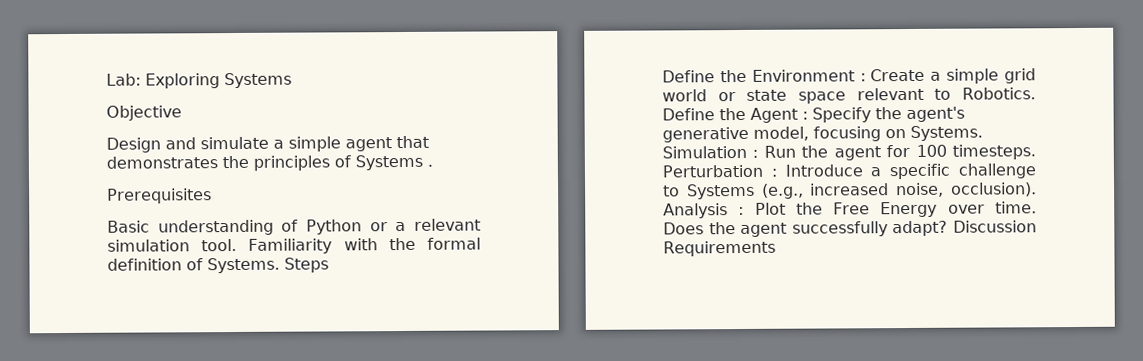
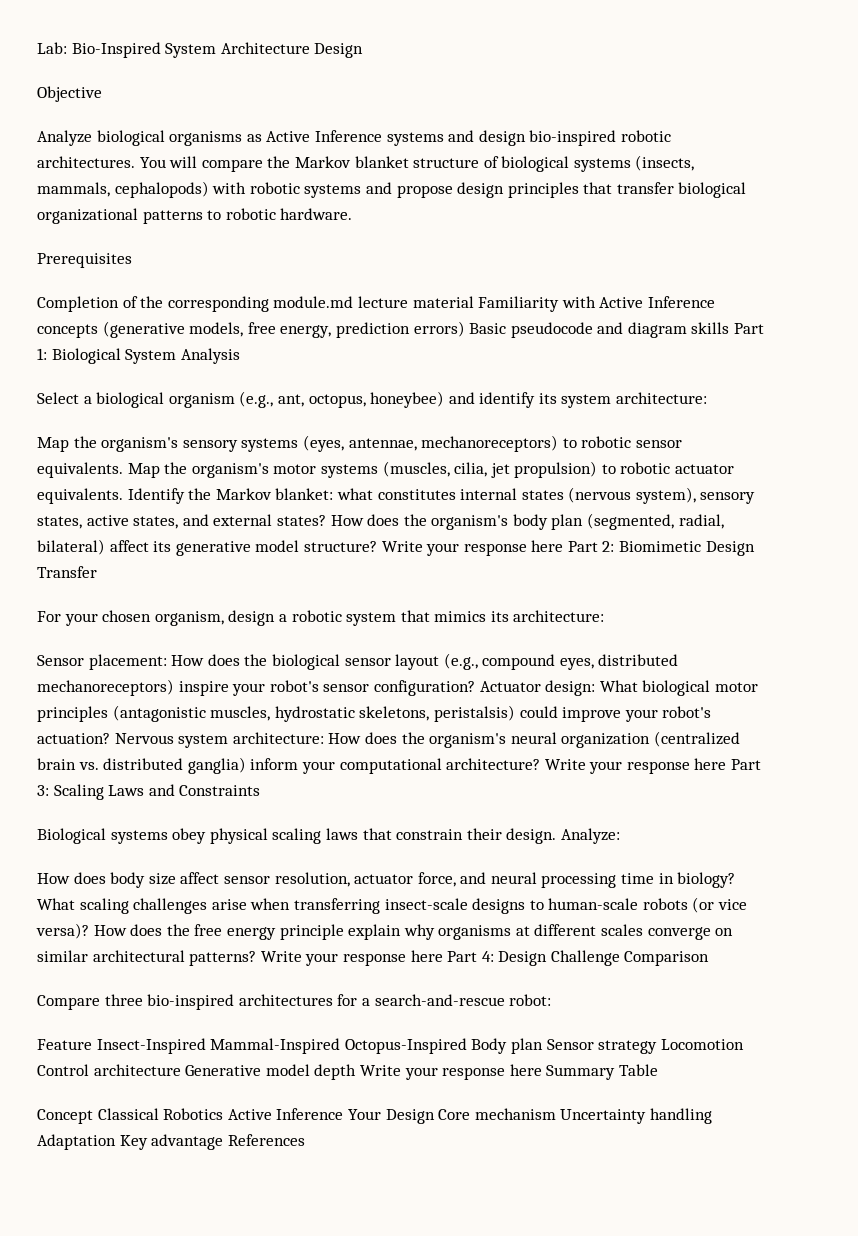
[145,72,292,89] [106,105,182,121] [106,135,429,153] [106,154,433,171] [107,188,212,204] [107,218,481,236] [107,237,481,254] [107,257,329,274] [662,68,1036,84] [662,87,1036,104] [662,106,965,123] [662,125,983,143] [662,144,1036,161] [662,163,1036,180] [663,182,1037,200] [663,201,1037,219] [663,220,1037,237] [663,240,776,257] Exploring Systems // Objective // Design and simulate a simple agent that demonstrates the principles of Systems . // Prerequisites // Basic understanding of Python or a relevant simulation tool. Familiarity with the formal definition of Systems. Steps // Define the Environment : Create a simple grid world or state space relevant to Robotics. Define the Agent : Specify the agent's generative model, focusing on Systems. Simulation : Run the agent for 100 timesteps. Perturbation : Introduce a specific challenge to Systems (e.g., increased noise, occlusion). Analysis : Plot the Free Energy over time. Does the agent successfully adapt? Discussion Requirements -> [71,42,364,58] [37,86,102,102] [37,130,671,146] [37,155,695,172] [37,181,747,198] [37,208,353,224] [37,253,132,268] [37,296,715,312] [37,321,765,338] [37,348,240,364] [37,391,708,408] [37,435,682,452] [37,461,735,478] [37,487,756,504] [37,513,724,530] [37,539,755,556] [37,566,97,578] [37,610,605,626] [37,653,679,670] [37,679,758,696] [37,705,712,722] [37,731,740,748] [37,757,762,774] [37,784,261,800] [37,828,620,844] [37,872,736,888] [37,897,748,914] [36,923,734,940] [37,950,710,966] [37,994,552,1010] [37,1038,744,1054] [37,1064,658,1080] [37,1108,712,1124] [37,1134,305,1150] Bio-Inspired System Architecture Design // Objective // Analyze biological organisms as Active Inference systems and design bio-inspired robotic architectures. You will compare the Markov blanket structure of biological systems (insects, mammals, cephalopods) with robotic systems and propose design principles that transfer biological organizational patterns to robotic hardware. // Prerequisites // Completion of the corresponding module.md lecture material Familiarity with Active Inference concepts (generative models, free energy, prediction errors) Basic pseudocode and diagram skills Part 1: Biological System Analysis // Select a biological organism (e.g., ant, octopus, honeybee) and identify its system architecture: // Map the organism's sensory systems (eyes, antennae, mechanoreceptors) to robotic sensor equivalents. Map the organism's motor systems (muscles, cilia, jet propulsion) to robotic actuator equivalents. Identify the Markov blanket: what constitutes internal states (nervous system), sensory states, active states, and external states? How does the organism's body plan (segmented, radial, bilateral) affect its generative model structure? Write your response here Part 2: Biomimetic Design Transfer // For your chosen organism, design a robotic system that mimics its architecture: // Sensor placement: How does the biological sensor layout (e.g., compound eyes, distributed mechanoreceptors) inspire your robot's sensor configuration? Actuator design: What biological motor principles (antagonistic muscles, hydrostatic skeletons, peristalsis) could improve your robot's actuation? Nervous system architecture: How does the organism's neural organization (centralized brain vs. distributed ganglia) inform your computational architecture? Write your response here Part 3: Scaling Laws and Constraints // Biological systems obey physical scaling laws that constrain their design. Analyze: // How does body size affect sensor resolution, actuator force, and neural processing time in biology? What scaling challenges arise when transferring insect-scale designs to human-scale robots (or vice versa)? How does the free energy principle explain why organisms at different scales converge on similar architectural patterns? Write your response here Part 4: Design Challenge Comparison // Compare three bio-inspired architectures for a search-and-rescue robot: // Feature Insect-Inspired Mammal-Inspired Octopus-Inspired Body plan Sensor strategy Locomotion Control architecture Generative model depth Write your response here Summary Table // Concept Classical Robotics Active Inference Your Design Core mechanism Uncertainty handling Adaptation Key advantage References

